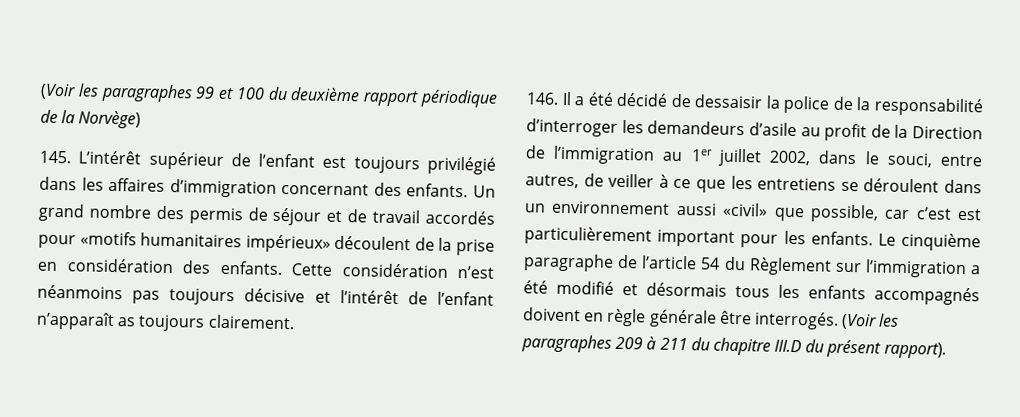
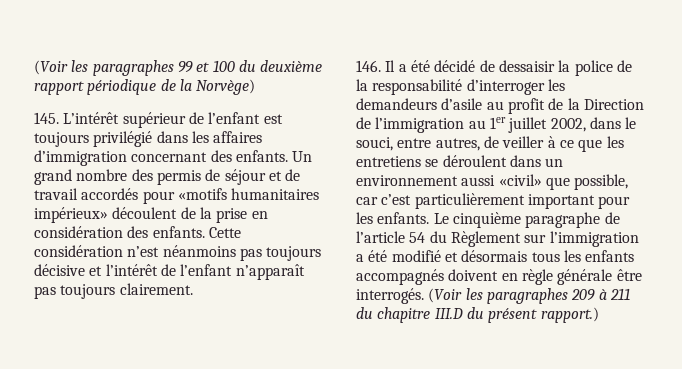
[117,317,137,327] as -> [34,286,56,299] pas
[957,208,982,221] est -> (412, 199) none
[883,341,947,359] rapport). -> [540,307,599,323] rapport.)

